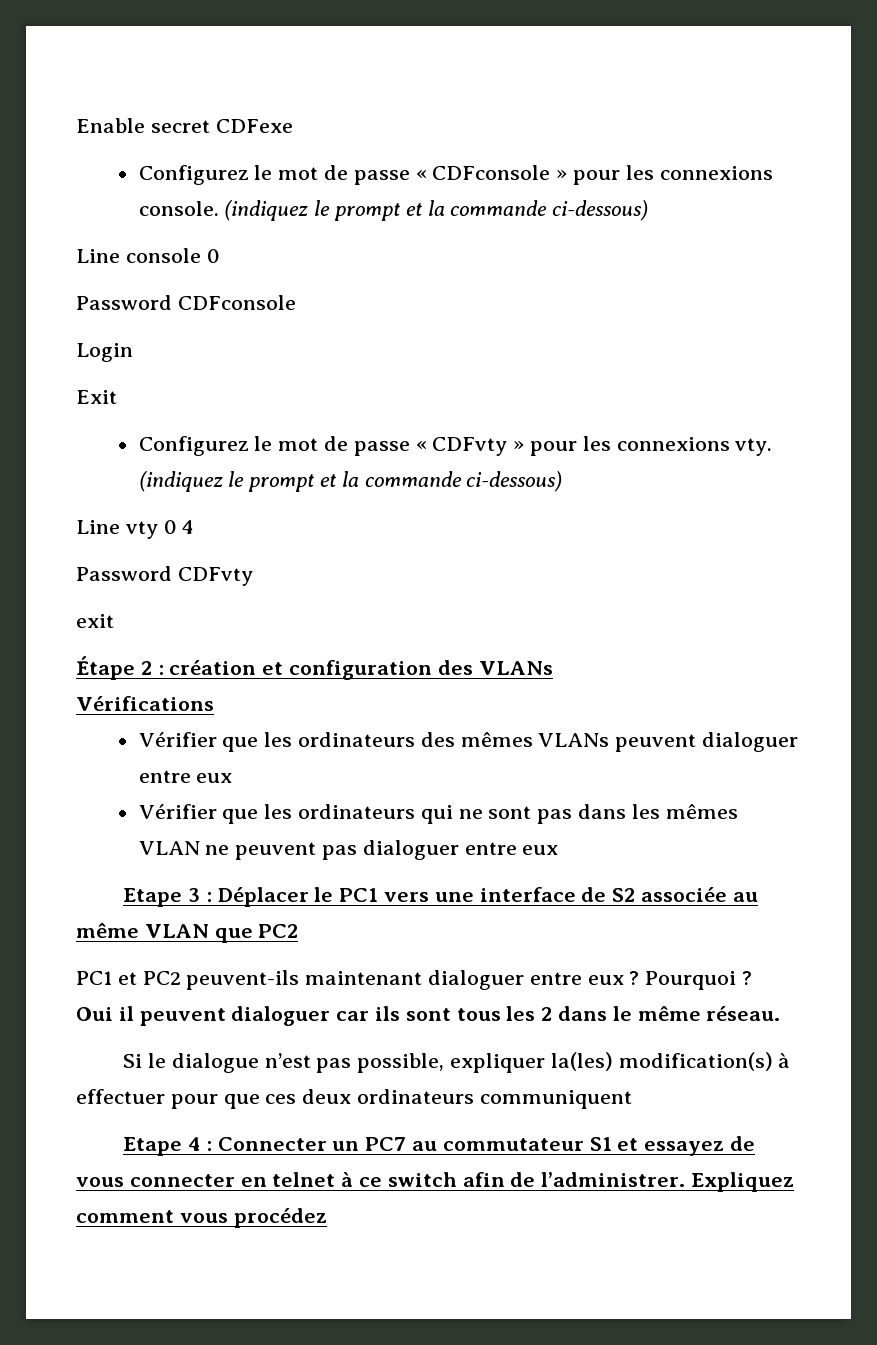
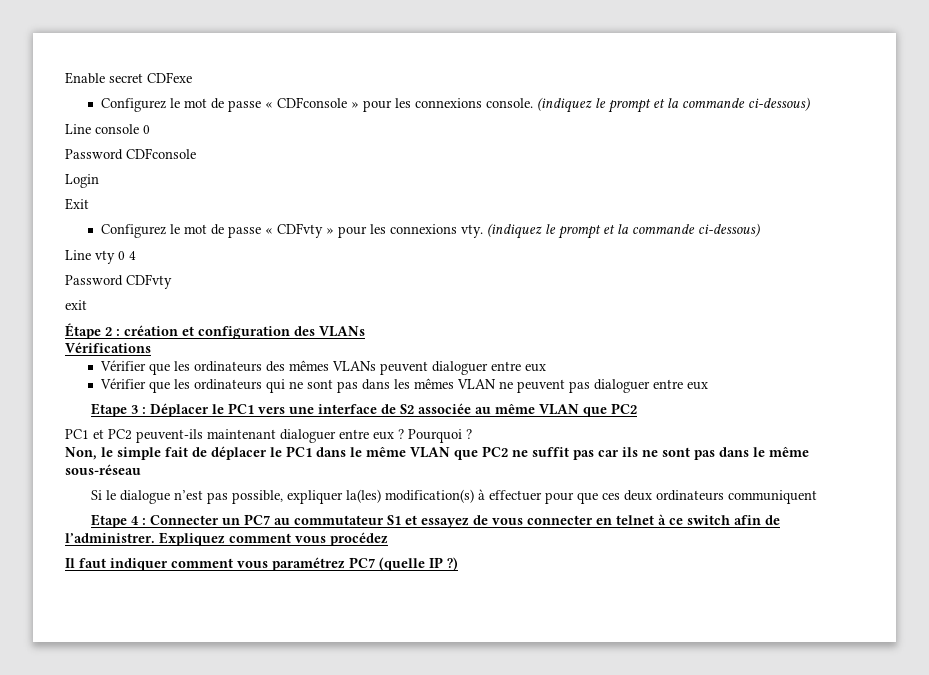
[76,1006,781,1026] Oui il peuvent dialoguer car ils sont tous les 2 dans le même réseau. -> [65,446,809,460] [65,464,141,475] Non, le simple fait de déplacer le PC1 dans le même VLAN que PC2 ne suffit pas car ils ne sont pas dans le même sous-réseau
(327, 1218) none -> [65,557,458,571] // Il faut indiquer comment vous paramétrez PC7 (quelle IP ?)

